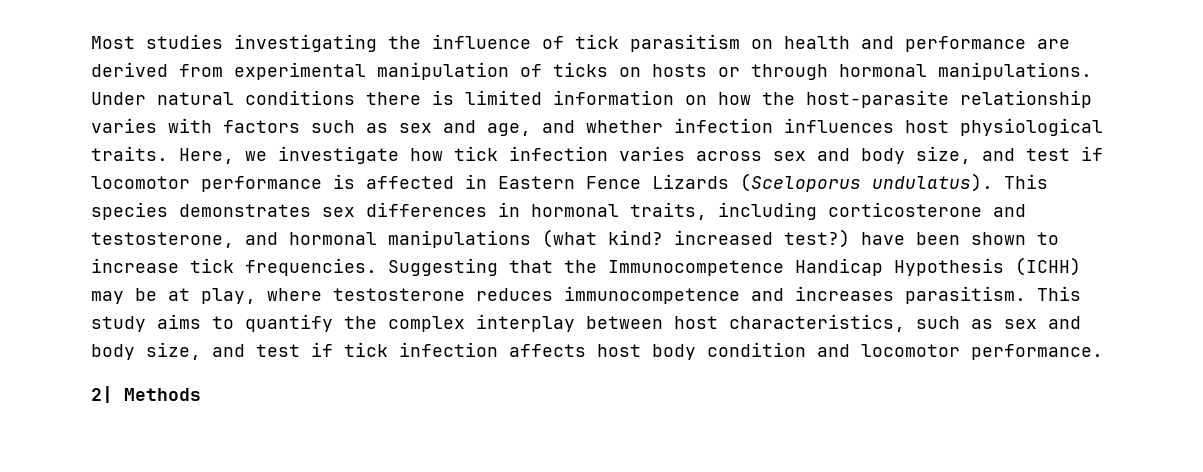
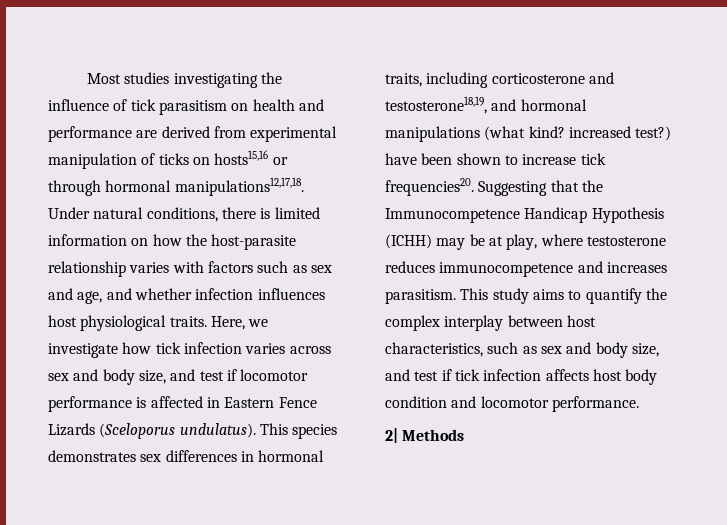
[652,64,707,77] hosts -> [214,150,269,165] hosts15,16
[938,62,1092,80] manipulations. -> [174,177,304,196] manipulations12,17,18.
[245,90,355,105] conditions -> [146,207,218,222] conditions,
[91,232,234,248] testosterone, -> [385,96,487,114] testosterone18,19,
[245,258,377,276] frequencies. -> [385,178,474,196] frequencies20.

